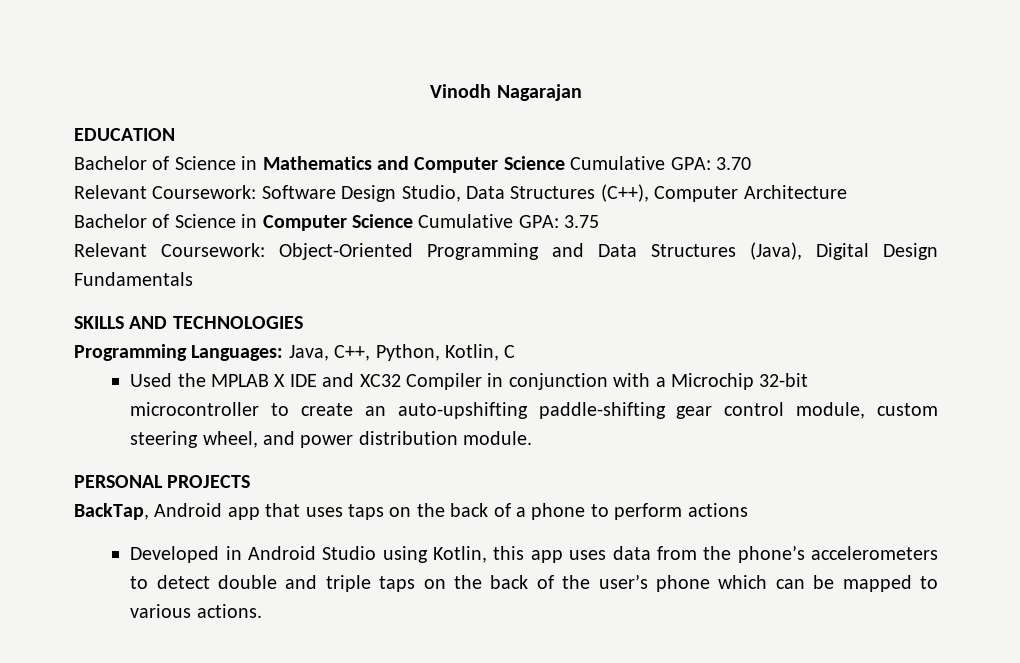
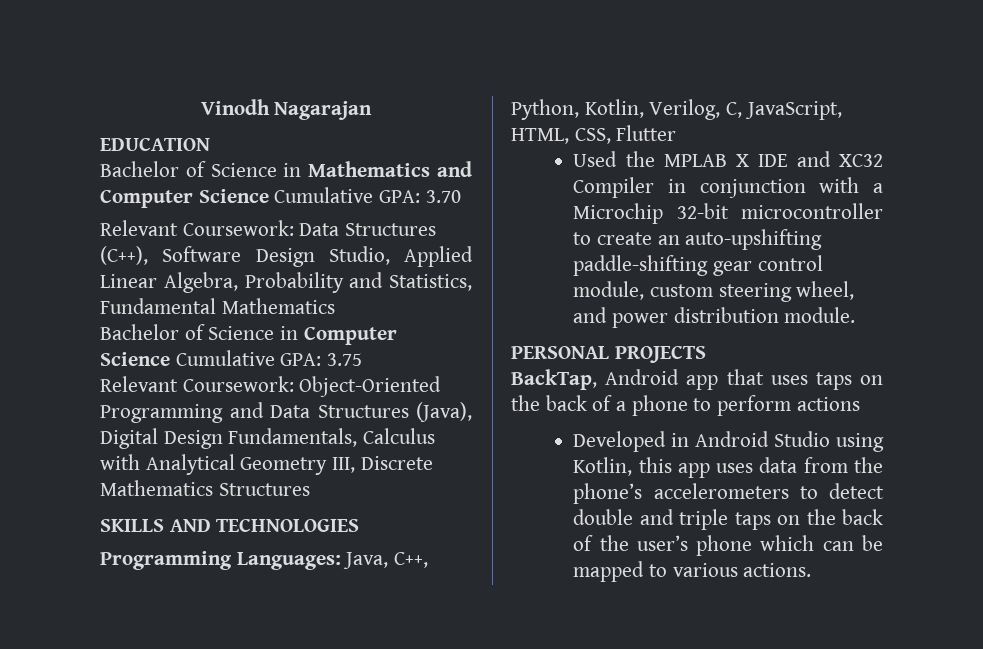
[261,184,847,202] Software Design Studio, Data Structures (C++), Computer Architecture -> [299,223,437,236] [100,246,473,267] [100,272,472,293] [100,298,335,314] Data Structures (C++), Software Design Studio, Applied Linear Algebra, Probability and Statistics, Fundamental Mathematics
[74,272,193,286] Fundamentals -> [228,428,436,447] [100,454,433,475] [100,480,310,496] Fundamentals, Calculus with Analytical Geometry III, Discrete Mathematics Structures
[504,345,516,358] C -> [649,99,842,120] [511,125,677,144] Verilog, C, JavaScript, HTML, CSS, Flutter

